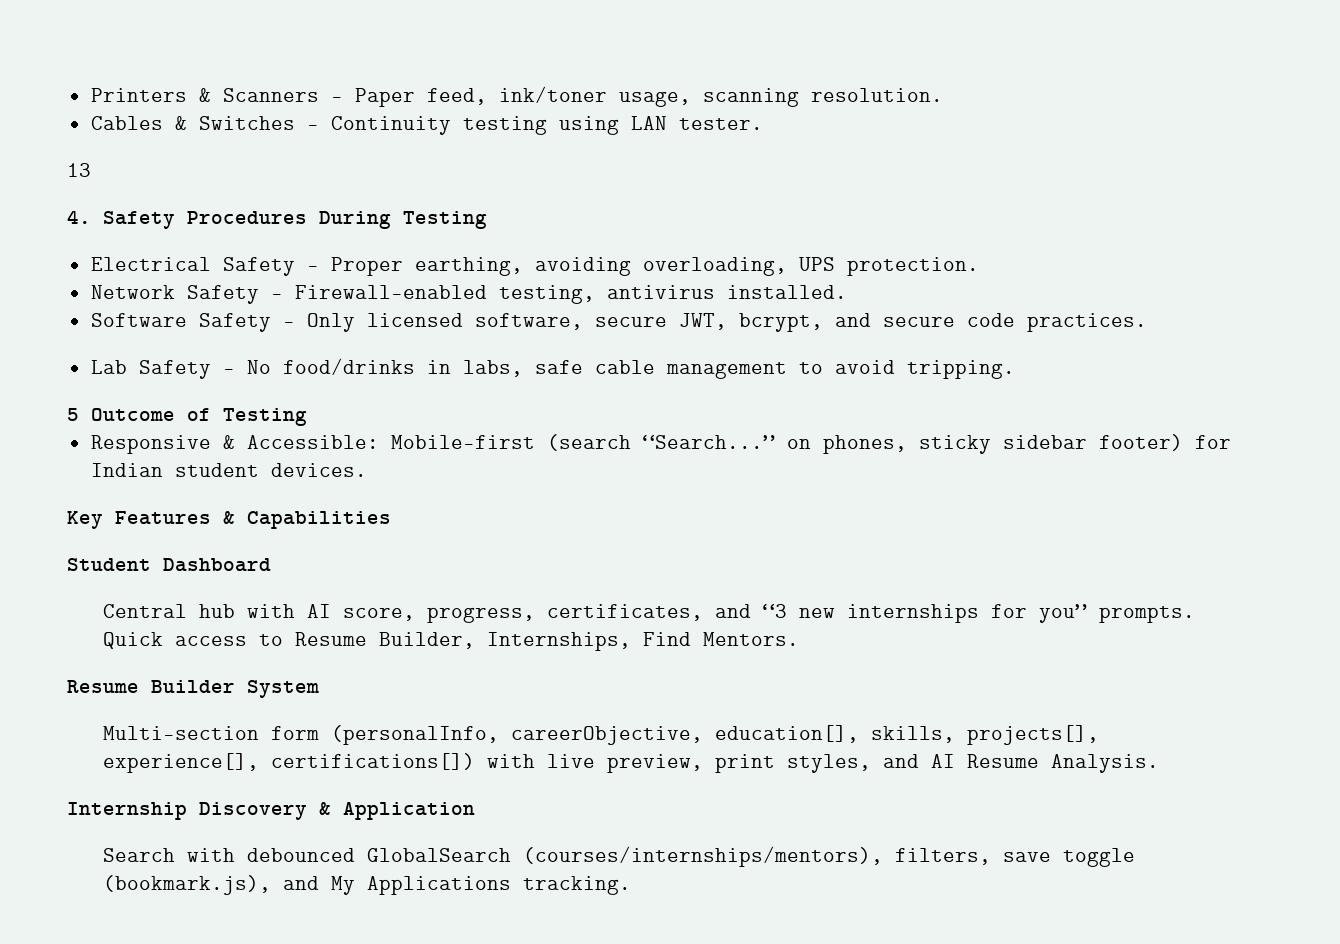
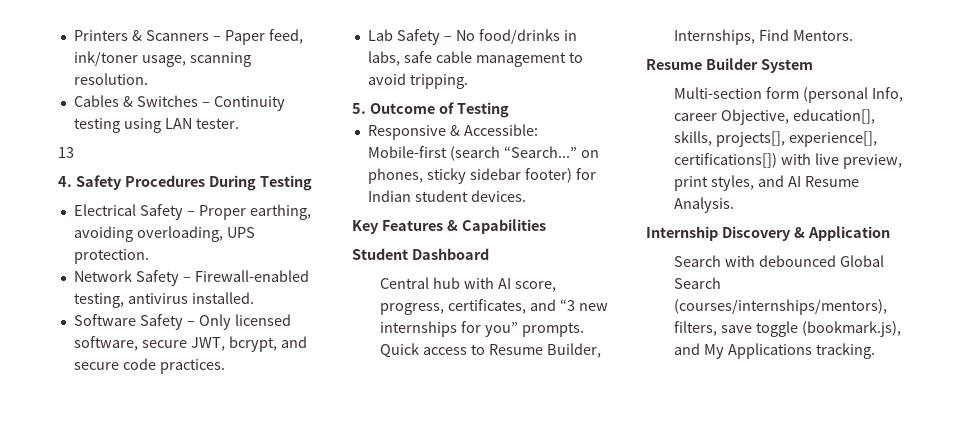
[67,408,79,421] 5 -> [352,103,366,114] 5.
[331,725,704,745] (personalInfo, careerObjective, -> [802,87,903,103] [674,109,789,125] (personal Info, career Objective,
[367,848,512,862] GlobalSearch -> [839,255,884,267] [674,277,722,289] Global Search

